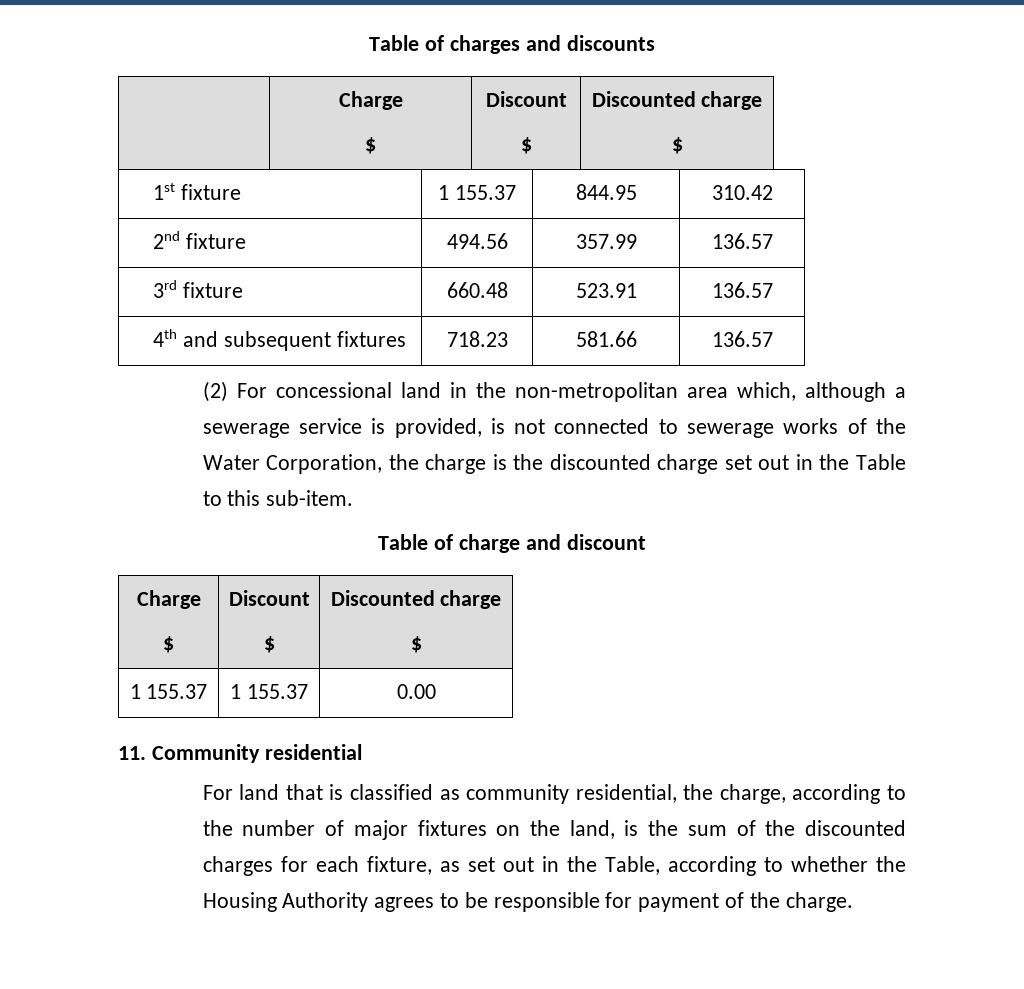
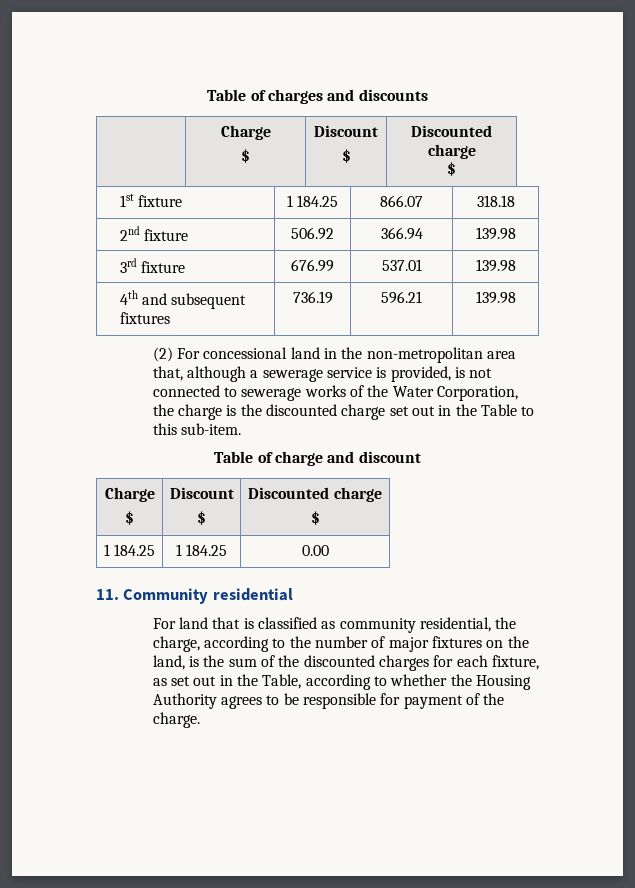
[454,185,516,200] [575,184,637,200] [711,185,773,200] 155.37 | 844.95 | 310.42 -> [297,195,339,207] [380,195,423,207] [476,195,515,207] 184.25 | 866.07 | 318.18
[446,233,508,249] [575,234,637,249] [711,233,773,249] 494.56 | 357.99 | 136.57 -> [291,227,334,240] [380,227,423,240] [475,227,516,240] 506.92 | 366.94 | 139.98
[446,282,508,298] [575,283,637,298] [711,282,773,298] 660.48 | 523.91 | 136.57 -> [291,259,334,272] [381,259,422,271] [475,259,516,272] 676.99 | 537.01 | 139.98
[446,331,508,347] [575,331,637,347] [711,331,773,347] 718.23 | 581.66 | 136.57 -> [292,291,333,304] [381,291,422,304] [475,291,516,304] 736.19 | 596.21 | 139.98
[736,382,796,401] which, -> [152,366,183,381] that,
[146,684,208,699] [230,684,308,699] 155.37 | 1 155.37 -> [114,544,156,556] [175,544,228,556] 184.25 | 1 184.25

